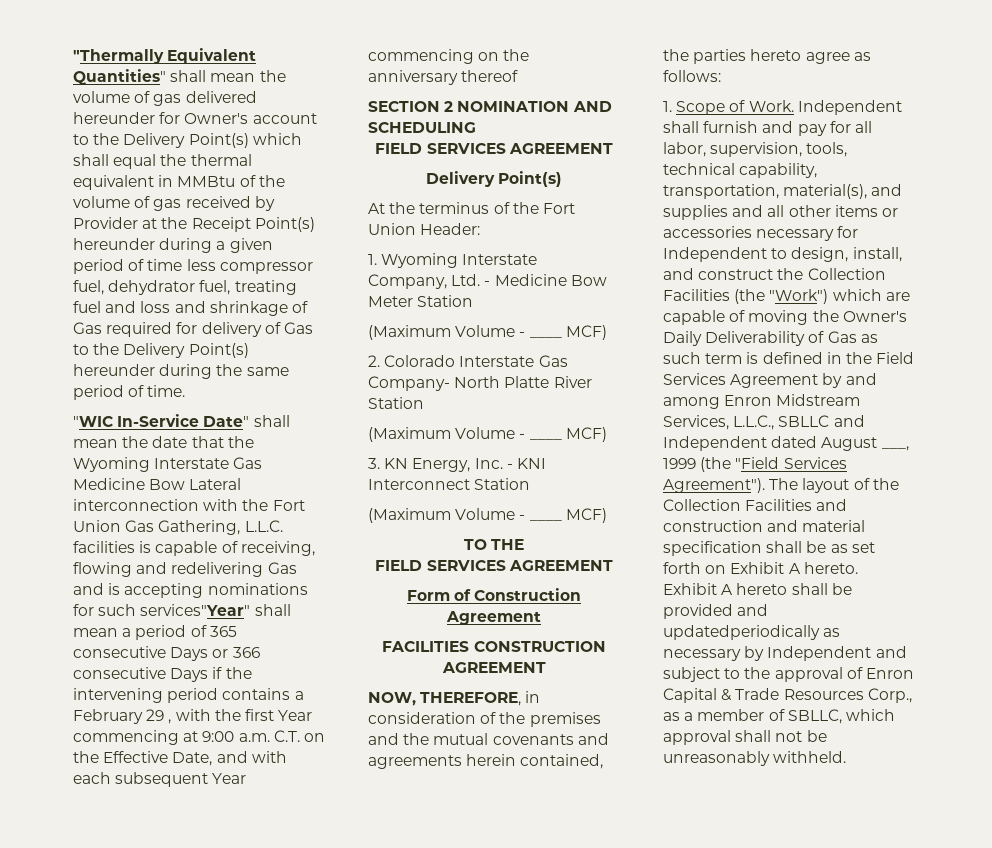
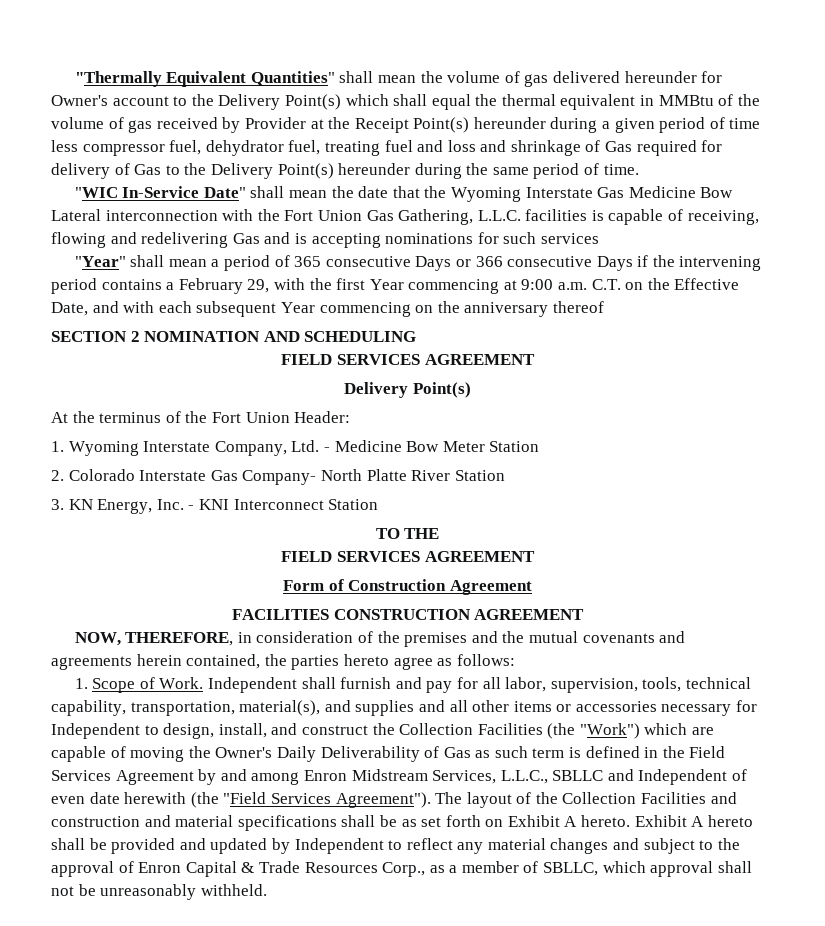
[140,604,251,616] services"Year" -> [540,233,599,244] [74,256,126,267] services // "Year"
[146,709,172,724] 29 , -> [247,279,270,293] 29,
[368,325,526,340] [529,325,607,340] // (Maximum Volume - ____ MCF) -> (540, 446) none
[368,427,526,442] [529,427,607,442] // (Maximum Volume - ____ MCF) -> (505, 475) none
[368,508,526,523] [529,508,607,523] // (Maximum Volume - ____ MCF) -> (379, 504) none
[771,436,909,451] [663,458,696,469] dated August ___, 1999 -> [732,769,748,781] [51,792,187,804] of even date herewith
[663,541,762,556] specification -> [237,815,337,831] specifications
[663,625,841,640] [663,646,872,661] updatedperiodically as necessary by Independent -> [210,838,609,854] updated by Independent to reflect any material changes

